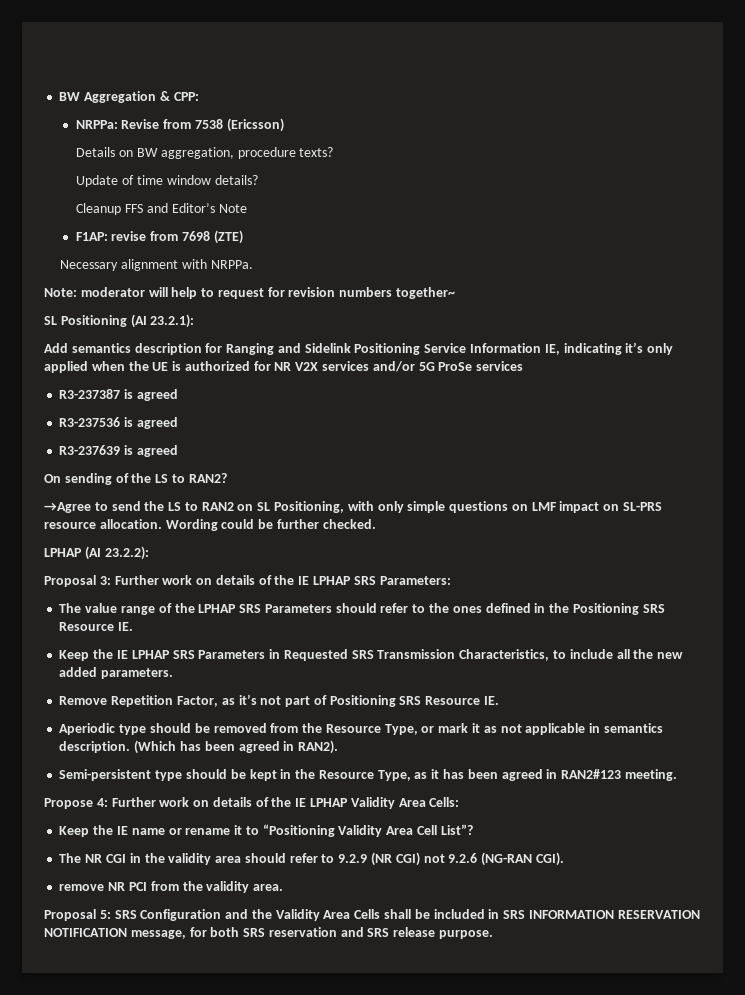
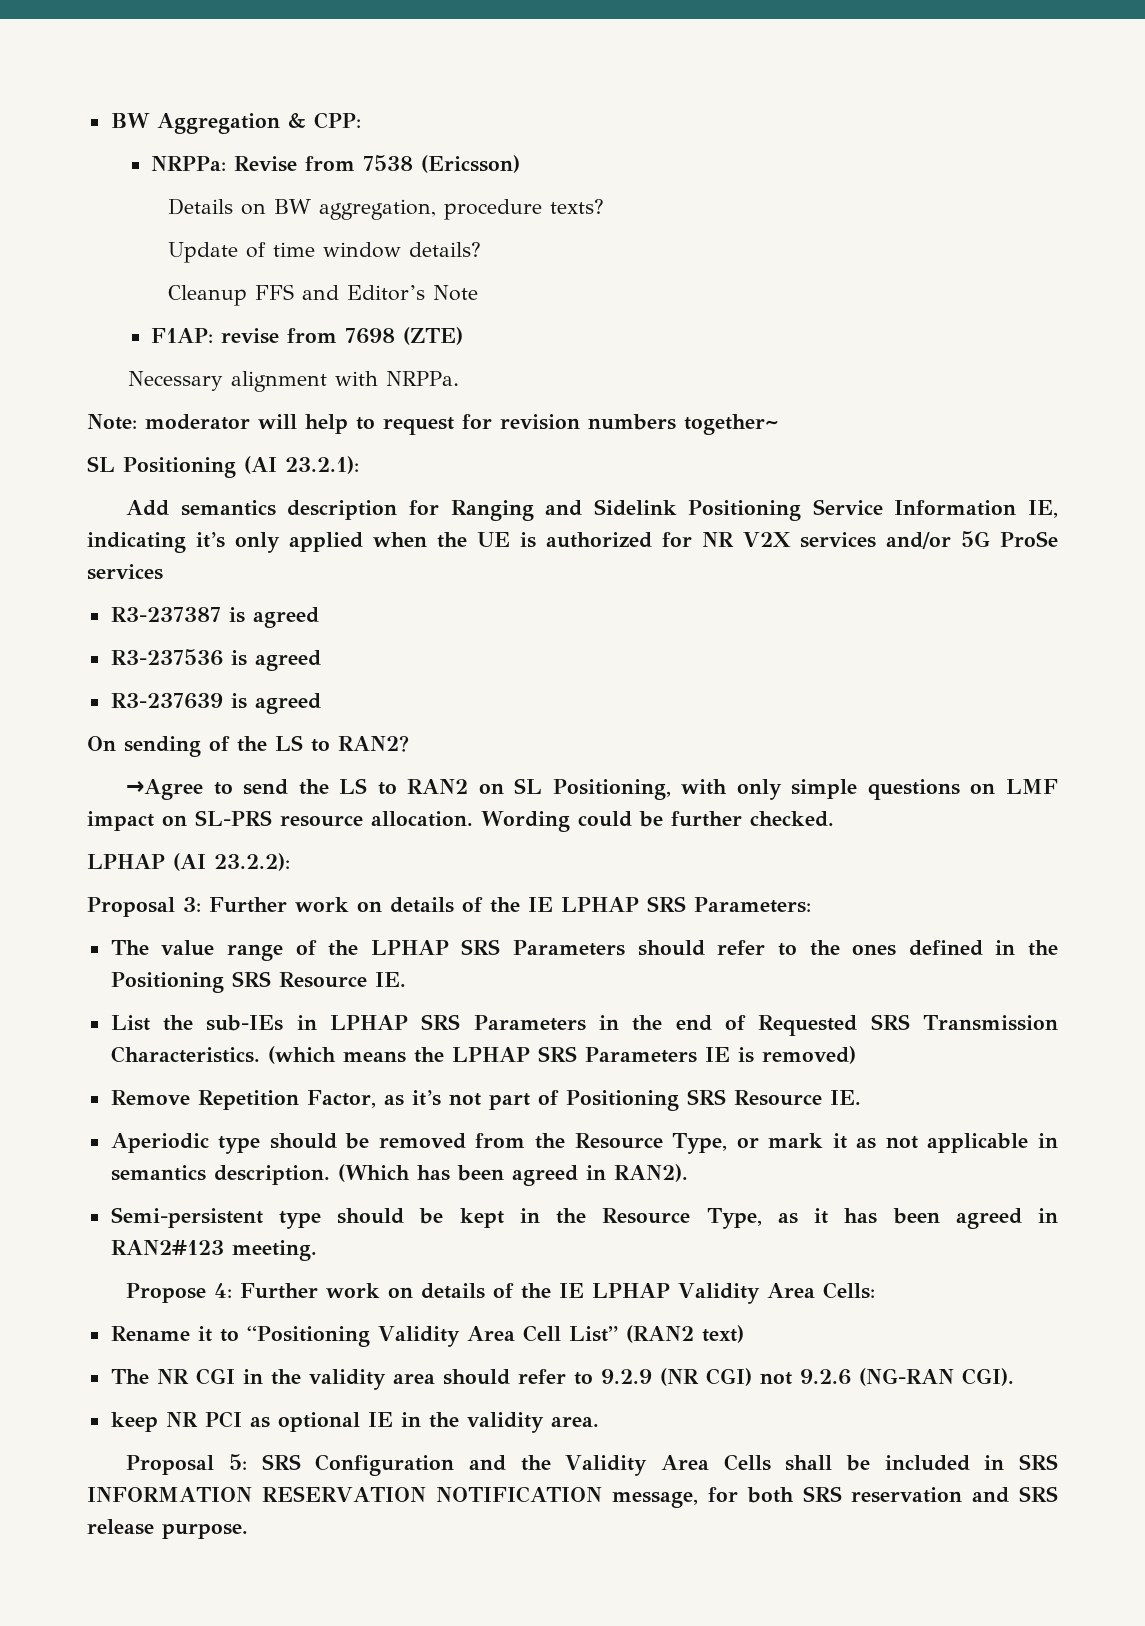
[59,649,684,661] [59,667,174,679] Keep the IE LPHAP SRS Parameters in Requested SRS Transmission Characteristics, to include all the new added parameters. -> [110,1014,1059,1036] [110,1046,856,1064] List the sub-IEs in LPHAP SRS Parameters in the end of Requested SRS Transmission Characteristics. (which means the LPHAP SRS Parameters IE is removed)
[59,825,231,837] Keep the IE name or rename -> [110,1326,190,1341] Rename
[440,824,473,835] List”? -> [568,1325,744,1343] List” (RAN2 text)
[59,884,105,891] remove -> [110,1412,158,1432] keep
[150,881,179,891] from -> [249,1412,421,1432] as optional IE in

